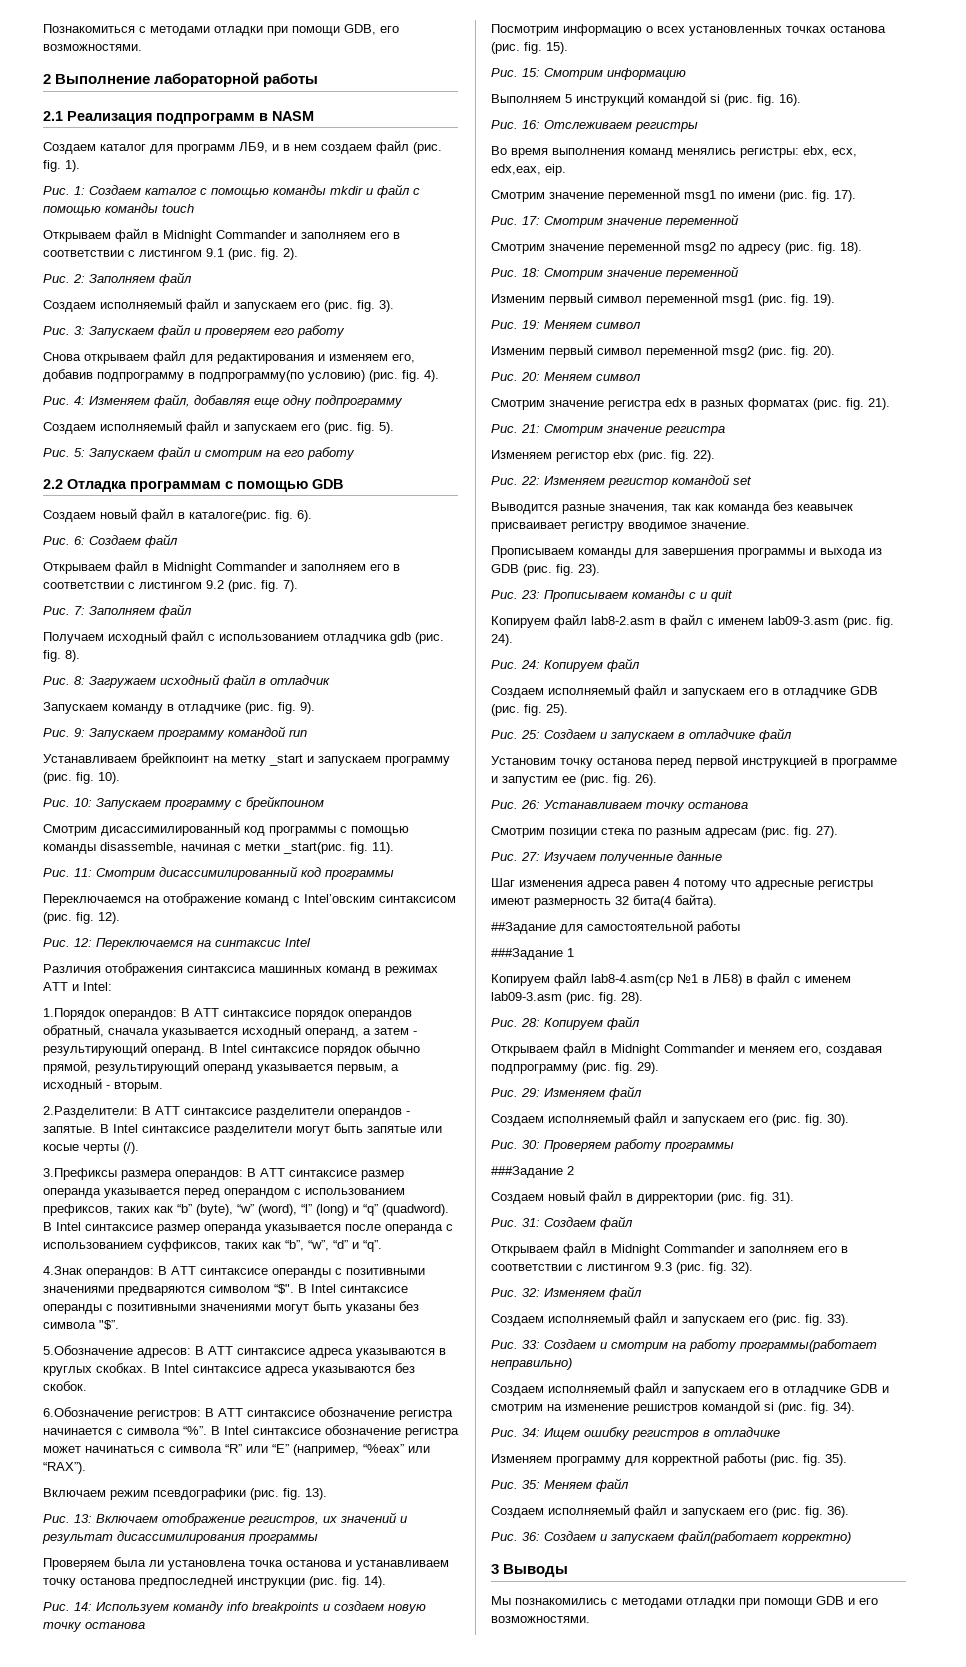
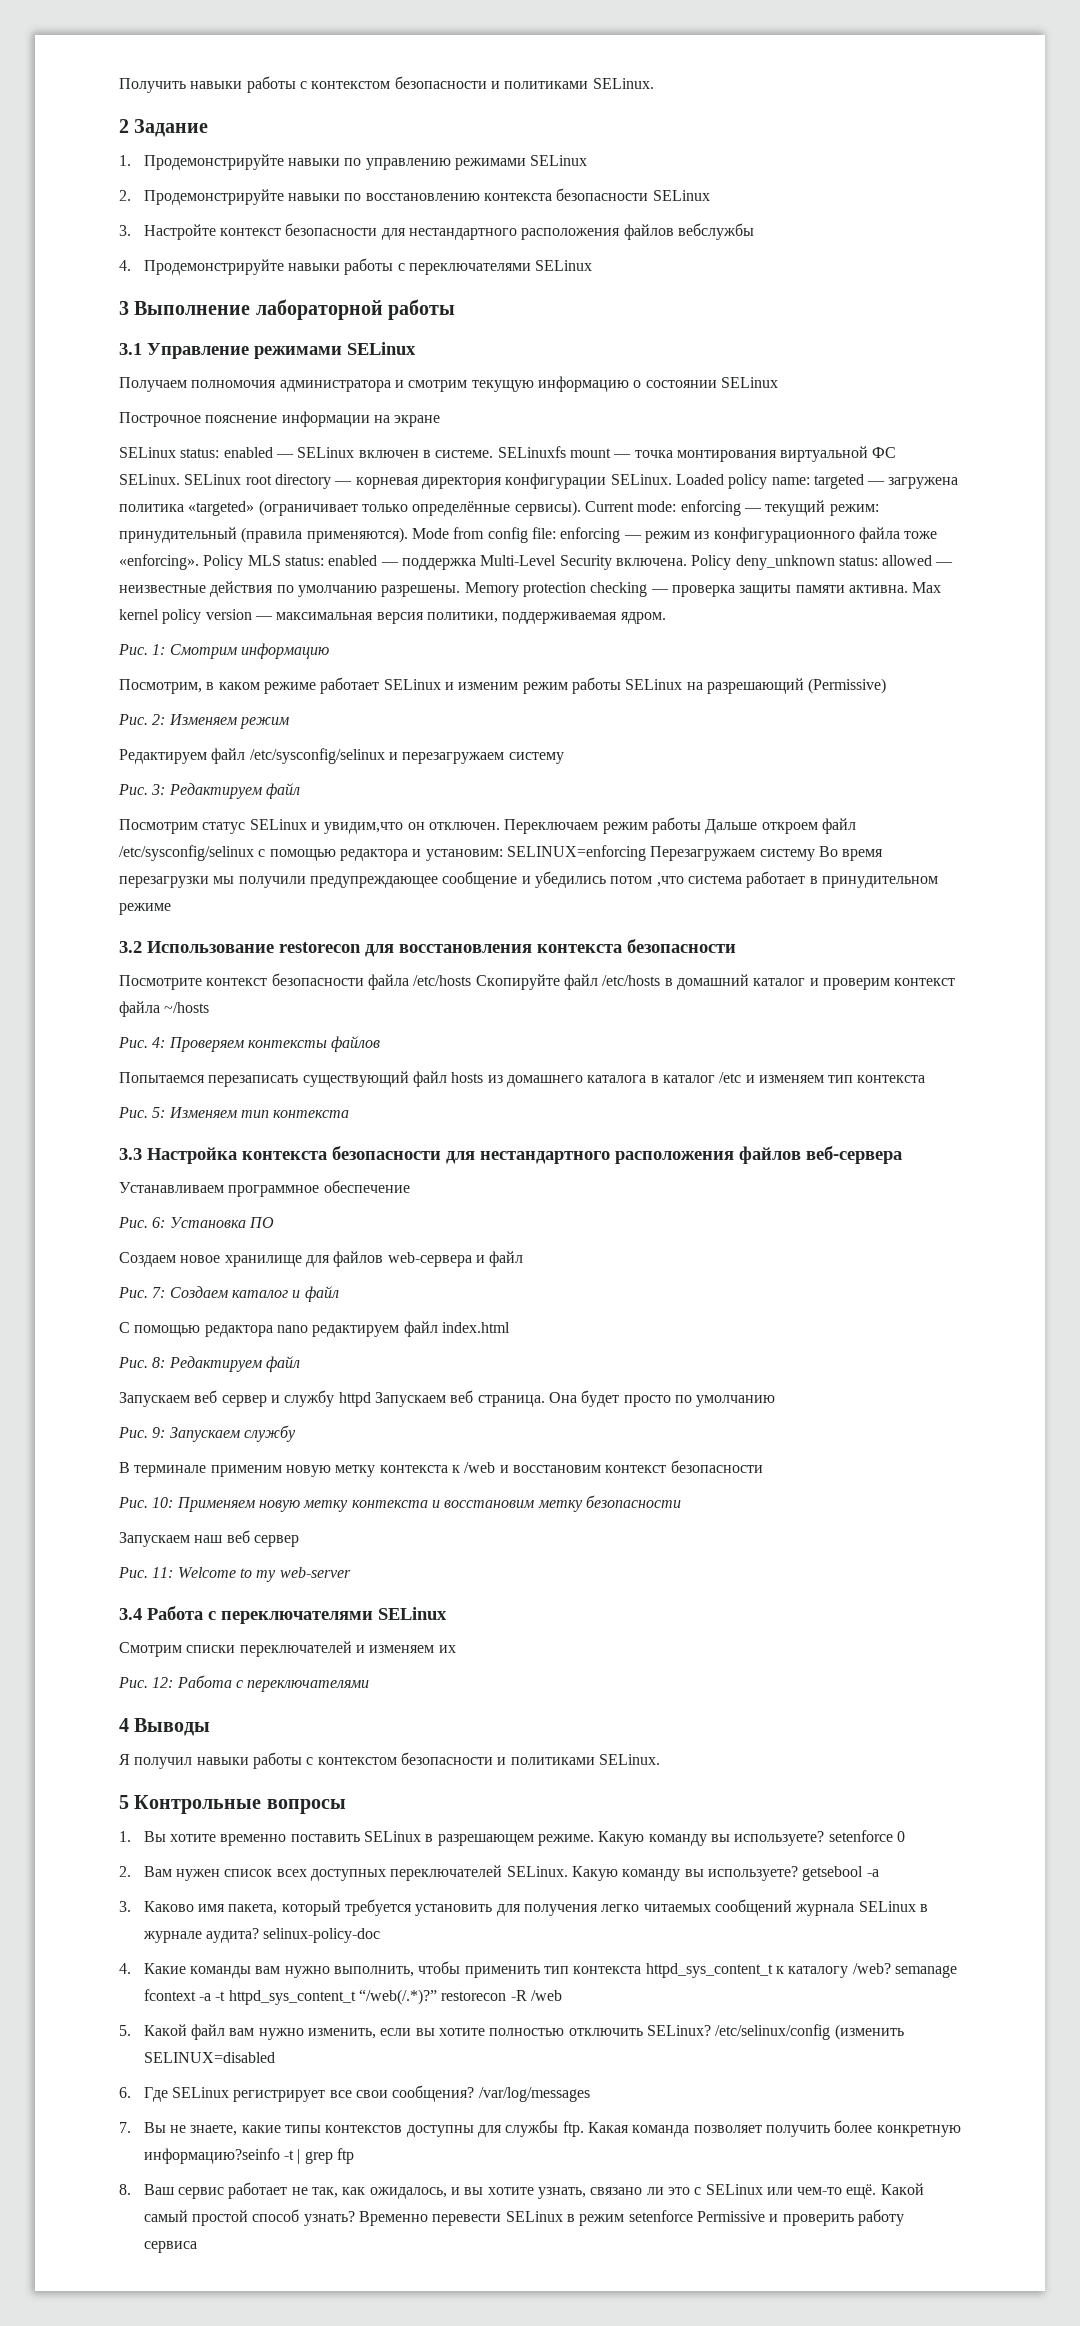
[43,24,399,36] [43,44,142,51] [43,72,319,87] [43,111,314,124] [43,140,442,154] [43,160,80,172] [43,184,420,198] [43,203,194,216] [43,228,400,242] [43,248,298,260] [43,272,192,286] [43,298,394,312] Познакомиться с методами отладки при помощи GDB, его возможностями. // 2 Выполнение лабораторной работы // 2.1 Реализация подпрограмм в NASM // Создаем каталог для программ ЛБ9, и в нем создаем файл (рис. fig. 1). // Рис. 1: Создаем каталог с помощью команды mkdir и файл с помощью команды touch // Открываем файл в Midnight Commander и заполняем его в соответствии с листингом 9.1 (рис. fig. 2). // Рис. 2: Заполняем файл // Создаем исполняемый файл и запускаем его (рис. fig. 3). -> [119,76,654,93] [119,119,209,137] [119,154,588,170] [119,188,710,205] [119,223,754,240] [119,258,593,275] [119,299,456,320] [119,342,416,359] [119,376,778,392] [119,411,441,427] [119,446,897,462] [119,473,959,489] [119,500,879,516] [119,527,938,543] [119,554,954,570] [119,581,942,597] [119,609,666,624] [118,643,329,659] [119,677,887,694] [118,714,289,729] [119,748,564,764] Получить навыки работы с контекстом безопасности и политиками SELinux. // 2 Задание // 1. Продемонстрируйте навыки по управлению режимами SELinux // 2. Продемонстрируйте навыки по восстановлению контекста безопасности SELinux // 3. Настройте контекст безопасности для нестандартного расположения файлов вебслужбы // 4. Продемонстрируйте навыки работы с переключателями SELinux // 3 Выполнение лабораторной работы // 3.1 Управление режимами SELinux // Получаем полномочия администратора и смотрим текущую информацию о состоянии SELinux // Построчное пояснение информации на экране // SELinux status: enabled — SELinux включен в системе. SELinuxfs mount — точка монтирования виртуальной ФС SELinux. SELinux root directory — корневая директория конфигурации SELinux. Loaded policy name: targeted — загружена политика «targeted» (ограничивает только определённые сервисы). Current mode: enforcing — текущий режим: принудительный (правила применяются). Mode from config file: enforcing — режим из конфигурационного файла тоже «enforcing». Policy MLS status: enabled — поддержка Multi-Level Security включена. Policy deny_unknown status: allowed — неизвестные действия по умолчанию разрешены. Memory protection checking — проверка защиты памяти активна. Max kernel policy version — максимальная версия политики, поддерживаемая ядром. // Рис. 1: Смотрим информацию // Посмотрим, в каком режиме работает SELinux и изменим режим работы SELinux на разрешающий (Permissive) // Рис. 2: Изменяем режим // Редактируем файл /etc/sysconfig/selinux и перезагружаем систему
[89,324,345,338] [43,350,415,364] [43,369,439,382] [43,394,403,408] [43,420,394,434] [43,446,355,460] [43,479,343,492] [43,508,312,522] [43,534,178,548] [43,560,400,574] [43,580,298,592] [43,604,192,618] [43,630,444,644] [43,650,80,662] Запускаем файл и проверяем его работу // Снова открываем файл для редактирования и изменяем его, добавив подпрограмму в подпрограмму(по условию) (рис. fig. 4). // Рис. 4: Изменяем файл, добавляя еще одну подпрограмму // Создаем исполняемый файл и запускаем его (рис. fig. 5). // Рис. 5: Запускаем файл и смотрим на его работу // 2.2 Отладка программам с помощью GDB // Создаем новый файл в каталоге(рис. fig. 6). // Рис. 6: Создаем файл // Открываем файл в Midnight Commander и заполняем его в соответствии с листингом 9.2 (рис. fig. 7). // Рис. 7: Заполняем файл // Получаем исходный файл с использованием отладчика gdb (рис. fig. 8). -> [168,783,300,799] [119,817,856,834] [119,845,884,861] [119,871,938,888] [119,903,171,915] [119,939,736,957] [119,973,956,990] [119,1001,210,1017] [118,1036,381,1052] [119,1071,926,1087] [118,1107,350,1118] [119,1146,902,1164] [119,1180,410,1197] [118,1217,274,1228] [119,1251,524,1267] [118,1286,339,1302] [119,1321,510,1337] Редактируем файл // Посмотрим статус SELinux и увидим,что он отключен. Переключаем режим работы Дальше откроем файл /etc/sysconfig/selinux с помощью редактора и установим: SELINUX=enforcing Перезагружаем систему Во время перезагрузки мы получили предупреждающее сообщение и убедились потом ,что система работает в принудительном режиме // 3.2 Использование restorecon для восстановления контекста безопасности // Посмотрите контекст безопасности файла /etc/hosts Скопируйте файл /etc/hosts в домашний каталог и проверим контекст файла ~/hosts // Рис. 4: Проверяем контексты файлов // Попытаемся перезаписать существующий файл hosts из домашнего каталога в каталог /etc и изменяем тип контекста // Рис. 5: Изменяем тип контекста // 3.3 Настройка контекста безопасности для нестандартного расположения файлов веб-сервера // Устанавливаем программное обеспечение // Рис. 6: Установка ПО // Создаем новое хранилище для файлов web-сервера и файл // Рис. 7: Создаем каталог и файл // С помощью редактора nano редактируем файл index.html
[89,674,330,688] [43,702,315,714] [43,726,307,740] [43,752,450,766] [43,772,120,784] [43,796,324,810] [43,822,409,836] [43,842,394,854] [43,866,394,880] [43,893,456,906] [43,912,120,924] [43,938,311,950] [43,963,438,976] [43,982,112,991] [43,1008,412,1020] [43,1024,417,1038] [43,1042,420,1056] [43,1060,399,1074] [43,1078,163,1092] [43,1106,410,1118] [43,1123,442,1136] [43,1142,139,1154] [43,1168,404,1180] [43,1188,405,1198] [43,1204,449,1216] [43,1222,453,1234] [43,1240,382,1252] [43,1266,425,1278] [43,1284,408,1296] [43,1301,419,1314] [43,1320,119,1330] [43,1345,446,1358] [43,1363,415,1376] [43,1381,87,1391] [43,1407,453,1420] [43,1425,459,1438] [43,1444,430,1456] [43,1462,86,1474] [43,1488,327,1500] [43,1512,407,1526] [42,1531,318,1544] [43,1557,449,1570] [43,1574,386,1588] [43,1601,426,1614] [43,1622,145,1632] [491,24,886,36] [491,42,568,54] [491,68,686,80] [491,92,801,106] [491,120,698,132] [491,146,857,158] [491,164,566,176] [491,188,856,202] [491,214,738,228] [491,240,862,254] [491,266,738,280] [491,292,835,306] [491,320,641,329] [491,344,835,358] [491,372,641,381] [491,398,890,410] [491,424,725,436] [491,450,715,462] [491,474,752,488] [491,501,853,514] [491,522,750,532] [491,546,882,558] [491,564,600,576] [491,589,733,602] [491,614,894,628] [491,634,513,646] [491,658,640,672] [491,684,878,698] [491,704,568,716] [491,728,792,742] [491,754,897,768] [491,774,657,786] [491,800,748,812] [491,826,838,838] [491,851,722,864] [491,878,873,890] [491,894,717,908] [491,920,740,934] [491,948,574,960] [491,972,851,986] [491,992,643,1004] [491,1016,640,1030] [491,1042,882,1056] [491,1062,659,1074] [491,1086,642,1100] [491,1112,849,1126] [491,1139,734,1152] [491,1166,574,1178] [491,1190,794,1204] [491,1216,633,1230] [491,1242,848,1256] [491,1262,753,1274] [491,1286,642,1300] [491,1312,849,1326] [491,1339,877,1352] [491,1358,572,1370] [491,1382,889,1396] [491,1400,855,1414] [491,1427,780,1440] [491,1452,847,1466] [491,1478,629,1492] [491,1504,849,1518] [491,1530,851,1544] [491,1564,569,1577] [491,1596,878,1608] [491,1616,590,1623] Загружаем исходный файл в отладчик // Запускаем команду в отладчике (рис. fig. 9). // Рис. 9: Запускаем программу командой run // Устанавливаем брейкпоинт на метку _start и запускаем программу (рис. fig. 10). // Рис. 10: Запускаем программу с брейкпоином // Смотрим дисассимилированный код программы с помощью команды disassemble, начиная с метки _start(рис. fig. 11). // Рис. 11: Смотрим дисассимилированный код программы // Переключаемся на отображение команд с Intel’овским синтаксисом (рис. fig. 12). // Рис. 12: Переключаемся на синтаксис Intel // Различия отображения синтаксиса машинных команд в режимах ATT и Intel: // 1.Порядок операндов: В ATT синтаксисе порядок операндов обратный, сначала указывается исходный операнд, а затем - результирующий операнд. В Intel синтаксисе порядок обычно прямой, результирующий операнд указывается первым, а исходный - вторым. // 2.Разделители: В ATT синтаксисе разделители операндов - запятые. В Intel синтаксисе разделители могут быть запятые или косые черты (/). // 3.Префиксы размера операндов: В ATT синтаксисе размер операнда указывается перед операндом с использованием префиксов, таких как “b” (byte), “w” (word), “l” (long) и “q” (quadword). В Intel синтаксисе размер операнда указывается после операнда с использованием суффиксов, таких как “b”, “w”, “d” и “q”. // 4.Знак операндов: В ATT синтаксисе операнды с позитивными значениями предваряются символом “$". В Intel синтаксисе операнды с позитивными значениями могут быть указаны без символа "$”. // 5.Обозначение адресов: В ATT синтаксисе адреса указываются в круглых скобках. В Intel синтаксисе адреса указываются без скобок. // 6.Обозначение регистров: В ATT синтаксисе обозначение регистра начинается с символа “%”. В Intel синтаксисе обозначение регистра может начинаться с символа “R” или “E” (например, “%eax” или “RAX”). // Включаем режим псевдографики (рис. fig. 13). // Рис. 13: Включаем отображение регистров, их значений и результат дисассимилирования программы // Проверяем была ли установлена точка останова и устанавливаем точку останова предпоследней инструкции (рис. fig. 14). // Рис. 14: Используем команду info breakpoints и создаем новую точку останова // Посмотрим информацию о всех установленных точках останова (рис. fig. 15). // Рис. 15: Смотрим информацию // Выполняем 5 инструкций командой si (рис. fig. 16). // Рис. 16: Отслеживаем регистры // Во время выполнения команд менялись регистры: ebx, ecx, edx,eax, eip. // Смотрим значение переменной msg1 по имени (рис. fig. 17). // Рис. 17: Смотрим значение переменной // Смотрим значение переменной msg2 по адресу (рис. fig. 18). // Рис. 18: Смотрим значение переменной // Изменим первый символ переменной msg1 (рис. fig. 19). // Рис. 19: Меняем символ // Изменим первый символ переменной msg2 (рис. fig. 20). // Рис. 20: Меняем символ // Смотрим значение регистра edx в разных форматах (рис. fig. 21). // Рис. 21: Смотрим значение регистра // Изменяем регистор ebx (рис. fig. 22). // Рис. 22: Изменяем регистор командой set // Выводится разные значения, так как команда без кеавычек присваивает регистру вводимое значение. // Прописываем команды для завершения программы и выхода из GDB (рис. fig. 23). // Рис. 23: Прописываем команды c и quit // Копируем файл lab8-2.asm в файл с именем lab09-3.asm (рис. fig. 24). // Рис. 24: Копируем файл // Создаем исполняемый файл и запускаем его в отладчике GDB (рис. fig. 25). // Рис. 25: Создаем и запускаем в отладчике файл // Установим точку останова перед первой инструкцией в программе и запустим ее (рис. fig. 26). // Рис. 26: Устанавливаем точку останова // Смотрим позиции стека по разным адресам (рис. fig. 27). // Рис. 27: Изучаем полученные данные // Шаг изменения адреса равен 4 потому что адресные регистры имеют размерность 32 бита(4 байта). // ##Задание для самостоятельной работы // ###Задание 1 // Копируем файл lab8-4.asm(ср №1 в ЛБ8) в файл с именем lab09-3.asm (рис. fig. 28). // Рис. 28: Копируем файл // Открываем файл в Midnight Commander и меняем его, создавая подпрограмму (рис. fig. 29). // Рис. 29: Изменяем файл // Создаем исполняемый файл и запускаем его (рис. fig. 30). // Рис. 30: Проверяем работу программы // ###Задание 2 // Создаем новый файл в дирректории (рис. fig. 31). // Рис. 31: Создаем файл // Открываем файл в Midnight Commander и заполняем его в соответствии с листингом 9.3 (рис. fig. 32). // Рис. 32: Изменяем файл // Создаем исполняемый файл и запускаем его (рис. fig. 33). // Рис. 33: Создаем и смотрим на работу программы(работает неправильно) // Создаем исполняемый файл и запускаем его в отладчике GDB и смотрим на изменение решистров командой si (рис. fig. 34). // Рис. 34: Ищем ошибку регистров в отладчике // Изменяем программу для корректной работы (рис. fig. 35). // Рис. 35: Меняем файл // Создаем исполняемый файл и запускаем его (рис. fig. 36). // Рис. 36: Создаем и запускаем файл(работает корректно) // 3 Выводы // Мы познакомились с методами отладки при помощи GDB и его возможностями. -> [168,1356,300,1372] [119,1390,776,1407] [118,1425,296,1442] [119,1460,763,1477] [118,1495,681,1512] [119,1530,299,1547] [118,1567,351,1582] [119,1606,447,1624] [119,1641,456,1657] [118,1675,370,1692] [119,1718,211,1736] [119,1752,660,1769] [119,1795,346,1814] [119,1830,905,1846] [119,1865,879,1881] [119,1899,928,1916] [142,1928,381,1943] [119,1961,957,1978] [143,1989,562,2005] [119,2024,904,2040] [143,2052,275,2063] [119,2085,590,2102] [119,2120,961,2137] [143,2148,354,2164] [119,2182,924,2199] [143,2209,904,2226] [143,2241,197,2253] Редактируем файл // Запускаем веб сервер и службу httpd Запускаем веб страница. Она будет просто по умолчанию // Рис. 9: Запускаем службу // В терминале применим новую метку контекста к /web и восстановим контекст безопасности // Рис. 10: Применяем новую метку контекста и восстановим метку безопасности // Запускаем наш веб сервер // Рис. 11: Welcome to my web-server // 3.4 Работа с переключателями SELinux // Смотрим списки переключателей и изменяем их // Рис. 12: Работа с переключателями // 4 Выводы // Я получил навыки работы с контекстом безопасности и политиками SELinux. // 5 Контрольные вопросы // 1. Вы хотите временно поставить SELinux в разрешающем режиме. Какую команду вы используете? setenforce 0 // 2. Вам нужен список всех доступных переключателей SELinux. Какую команду вы используете? getsebool -a // 3. Каково имя пакета, который требуется установить для получения легко читаемых сообщений журнала SELinux в журнале аудита? selinux-policy-doc // 4. Какие команды вам нужно выполнить, чтобы применить тип контекста httpd_sys_content_t к каталогу /web? semanage fcontext -a -t httpd_sys_content_t “/web(/.*)?” restorecon -R /web // 5. Какой файл вам нужно изменить, если вы хотите полностью отключить SELinux? /etc/selinux/config (изменить SELINUX=disabled // 6. Где SELinux регистрирует все свои сообщения? /var/log/messages // 7. Вы не знаете, какие типы контекстов доступны для службы ftp. Какая команда позволяет получить более конкретную информацию?seinfo -t | grep ftp // 8. Ваш сервис работает не так, как ожидалось, и вы хотите узнать, связано ли это с SELinux или чем-то ещё. Какой самый простой способ узнать? Временно перевести SELinux в режим setenforce Permissive и проверить работу сервиса

